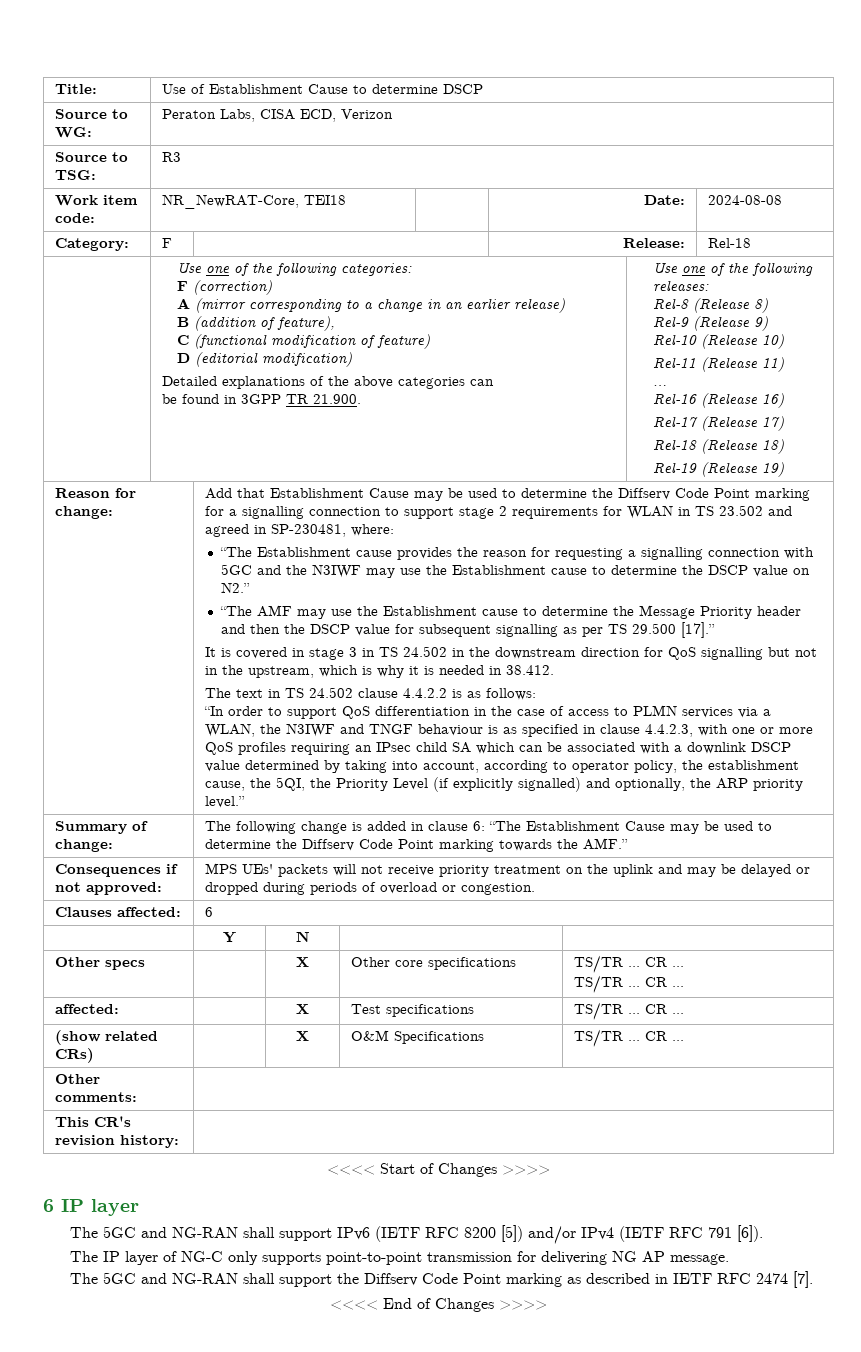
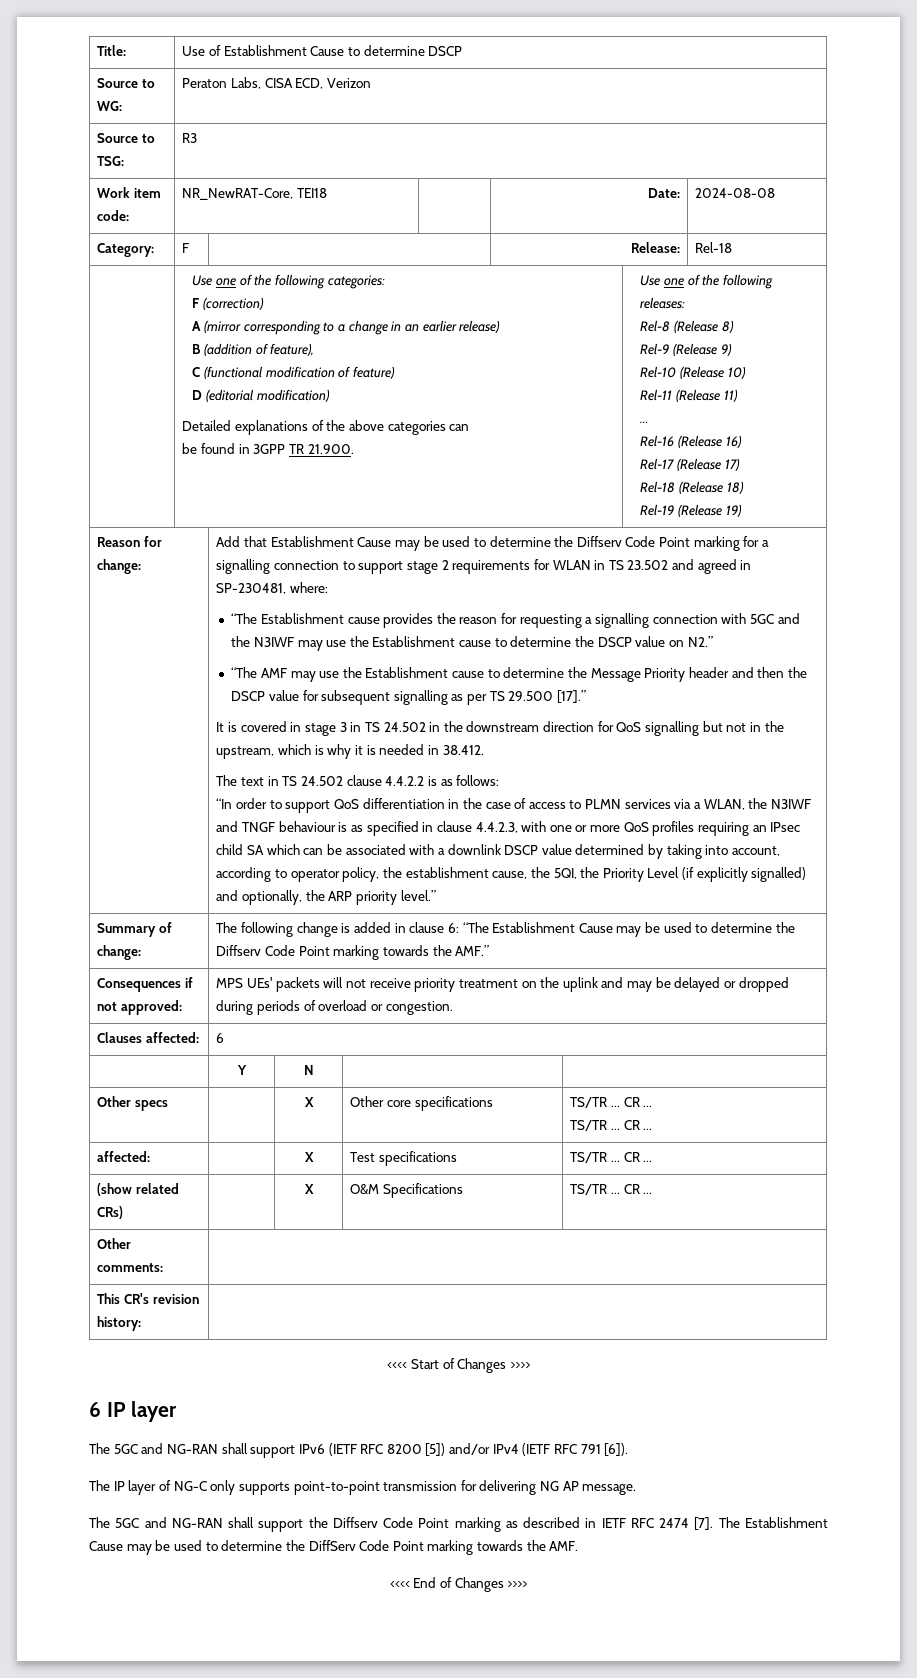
(814, 1279) none -> [718,1517,829,1528] [89,1540,579,1555] The Establishment Cause may be used to determine the DiffServ Code Point marking towards the AMF.

